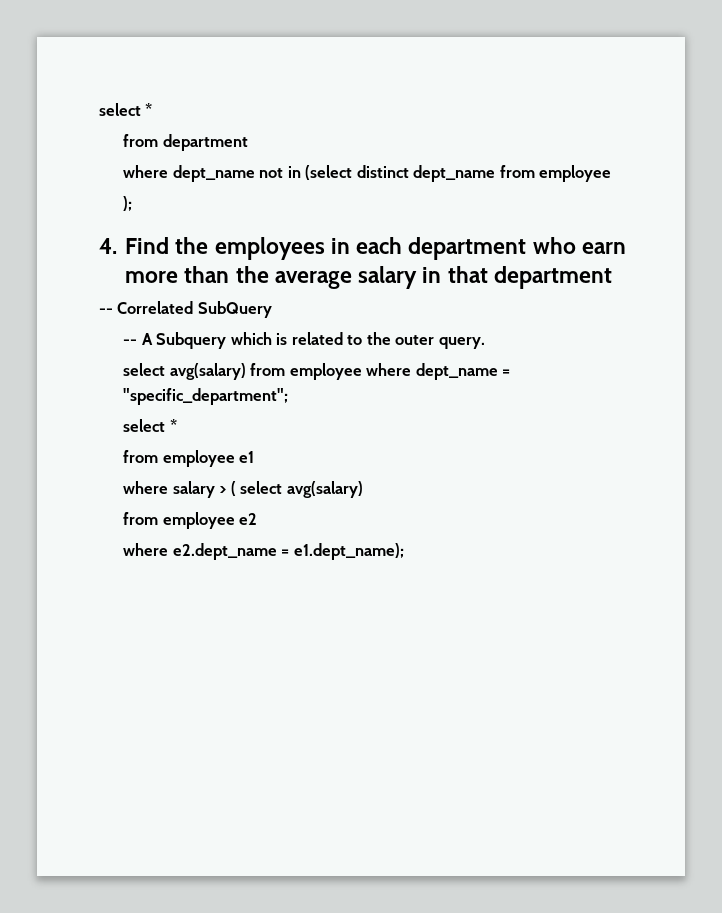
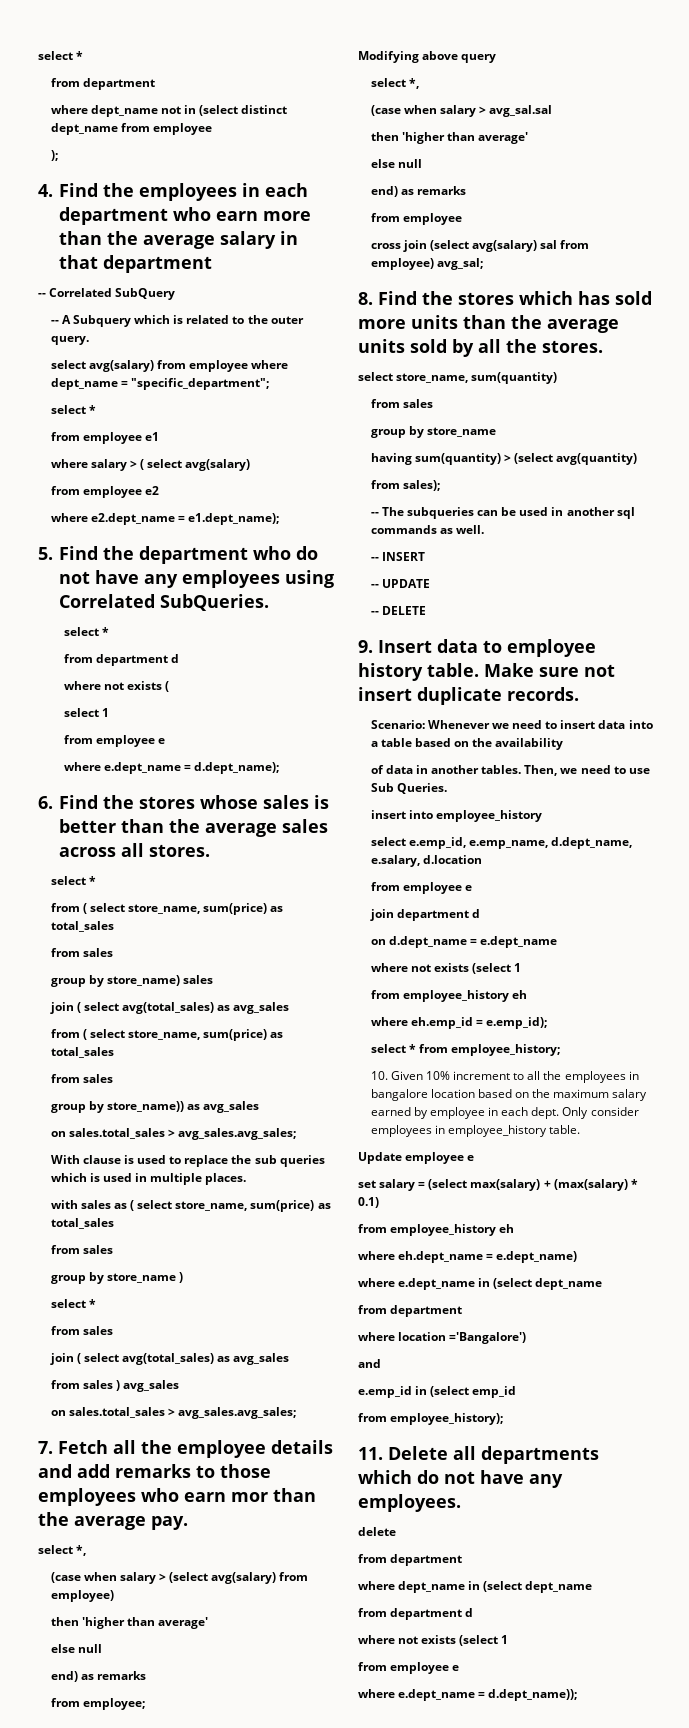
(404, 551) none -> [38,546,318,564] [58,570,334,588] [58,594,269,611] [63,627,109,636] [63,654,179,666] [63,681,169,692] [63,708,109,717] [63,735,165,747] [63,762,279,774] [38,795,329,809] [58,819,328,837] [58,843,210,857] [50,876,96,885] [50,903,284,915] [50,921,114,932] [50,948,113,957] [50,975,214,987] [49,1002,290,1014] [50,1029,284,1041] [50,1047,114,1058] [50,1074,113,1083] [50,1101,260,1113] [50,1128,297,1140] [50,1155,325,1167] [50,1173,247,1185] [50,1200,331,1212] [50,1218,114,1229] [50,1245,113,1254] [50,1272,184,1284] [50,1299,96,1308] [50,1326,113,1335] [49,1353,290,1365] [50,1380,180,1392] [50,1407,297,1419] [38,1440,333,1458] [38,1464,271,1478] [38,1488,316,1506] [38,1512,188,1530] [38,1545,87,1556] [50,1572,309,1584] [50,1590,114,1602] [50,1617,209,1629] [50,1644,102,1653] [50,1671,147,1682] [50,1698,145,1710] [358,51,497,63] [370,78,419,89] [370,105,553,117] [370,132,529,144] [370,159,422,168] [370,186,467,197] [370,213,462,225] [370,240,590,252] [370,258,483,270] [358,291,652,305] [358,315,619,333] [358,339,603,357] [358,372,558,384] [370,399,433,408] [370,426,497,438] [370,453,638,465] [370,480,440,491] [370,507,635,519] [370,525,485,534] [370,552,425,561] [370,579,430,588] [370,606,426,615] [358,639,596,657] [358,663,615,681] [358,687,579,705] [370,720,653,729] [370,738,564,750] [370,765,650,776] [370,783,447,794] [370,810,543,822] [370,837,633,849] [370,855,482,867] [370,882,473,894] [369,909,481,921] [370,936,558,948] [370,963,522,974] [370,990,528,1002] [370,1017,548,1029] [370,1044,561,1056] [370,1071,639,1083] [370,1089,648,1101] [370,1107,639,1119] [370,1125,581,1137] [358,1152,475,1164] [358,1179,638,1191] [358,1197,379,1208] [358,1224,515,1236] [358,1251,578,1263] [358,1278,603,1290] [358,1305,463,1317] [358,1332,527,1344] [358,1359,381,1368] [358,1386,517,1398] [358,1413,504,1425] [358,1446,599,1464] [358,1470,563,1488] [358,1494,461,1512] [358,1527,396,1536] [358,1554,463,1566] [358,1581,593,1593] [358,1608,474,1620] [358,1635,509,1646] [358,1662,460,1674] [358,1689,578,1701] // 5. Find the department who do not have any employees using Correlated SubQueries. // select * // from department d // where not exists ( // select 1 // from employee e // where e.dept_name = d.dept_name); // 6. Find the stores whose sales is better than the average sales across all stores. // select * // from ( select store_name, sum(price) as total_sales // from sales // group by store_name) sales // join ( select avg(total_sales) as avg_sales // from ( select store_name, sum(price) as total_sales // from sales // group by store_name)) as avg_sales // on sales.total_sales > avg_sales.avg_sales; // With clause is used to replace the sub queries which is used in multiple places. // with sales as ( select store_name, sum(price) as total_sales // from sales // group by store_name ) // select * // from sales // join ( select avg(total_sales) as avg_sales // from sales ) avg_sales // on sales.total_sales > avg_sales.avg_sales; // 7. Fetch all the employee details and add remarks to those employees who earn mor than the average pay. // select *, // (case when salary > (select avg(salary) from employee) // then 'higher than average' // else null // end) as remarks // from employee; // Modifying above query // select *, // (case when salary > avg_sal.sal // then 'higher than average' // else null // end) as remarks // from employee // cross join (select avg(salary) sal from employee) avg_sal; // 8. Find the stores which has sold more units than the average units sold by all the stores. // select store_name, sum(quantity) // from sales // group by store_name // having sum(quantity) > (select avg(quantity) // from sales); // -- The subqueries can be used in another sql commands as well. // -- INSERT // -- UPDATE // -- DELETE // 9. Insert data to employee history table. Make sure not insert duplicate records. // Scenario: Whenever we need to insert data into a table based on the availability // of data in another tables. Then, we need to use Sub Queries. // insert into employee_history // select e.emp_id, e.emp_name, d.dept_name, e.salary, d.location // from employee e // join department d // on d.dept_name = e.dept_name // where not exists (select 1 // from employee_history eh // where eh.emp_id = e.emp_id); // select * from employee_history; // 10. Given 10% increment to all the employees in bangalore location based on the maximum salary earned by employee in each dept. Only consider employees in employee_history table. // Update employee e // set salary = (select max(salary) + (max(salary) * 0.1) // from employee_history eh // where eh.dept_name = e.dept_name) // where e.dept_name in (select dept_name // from department // where location ='Bangalore') // and // e.emp_id in (select emp_id // from employee_history); // 11. Delete all departments which do not have any employees. // delete // from department // where dept_name in (select dept_name // from department d // where not exists (select 1 // from employee e // where e.dept_name = d.dept_name));

